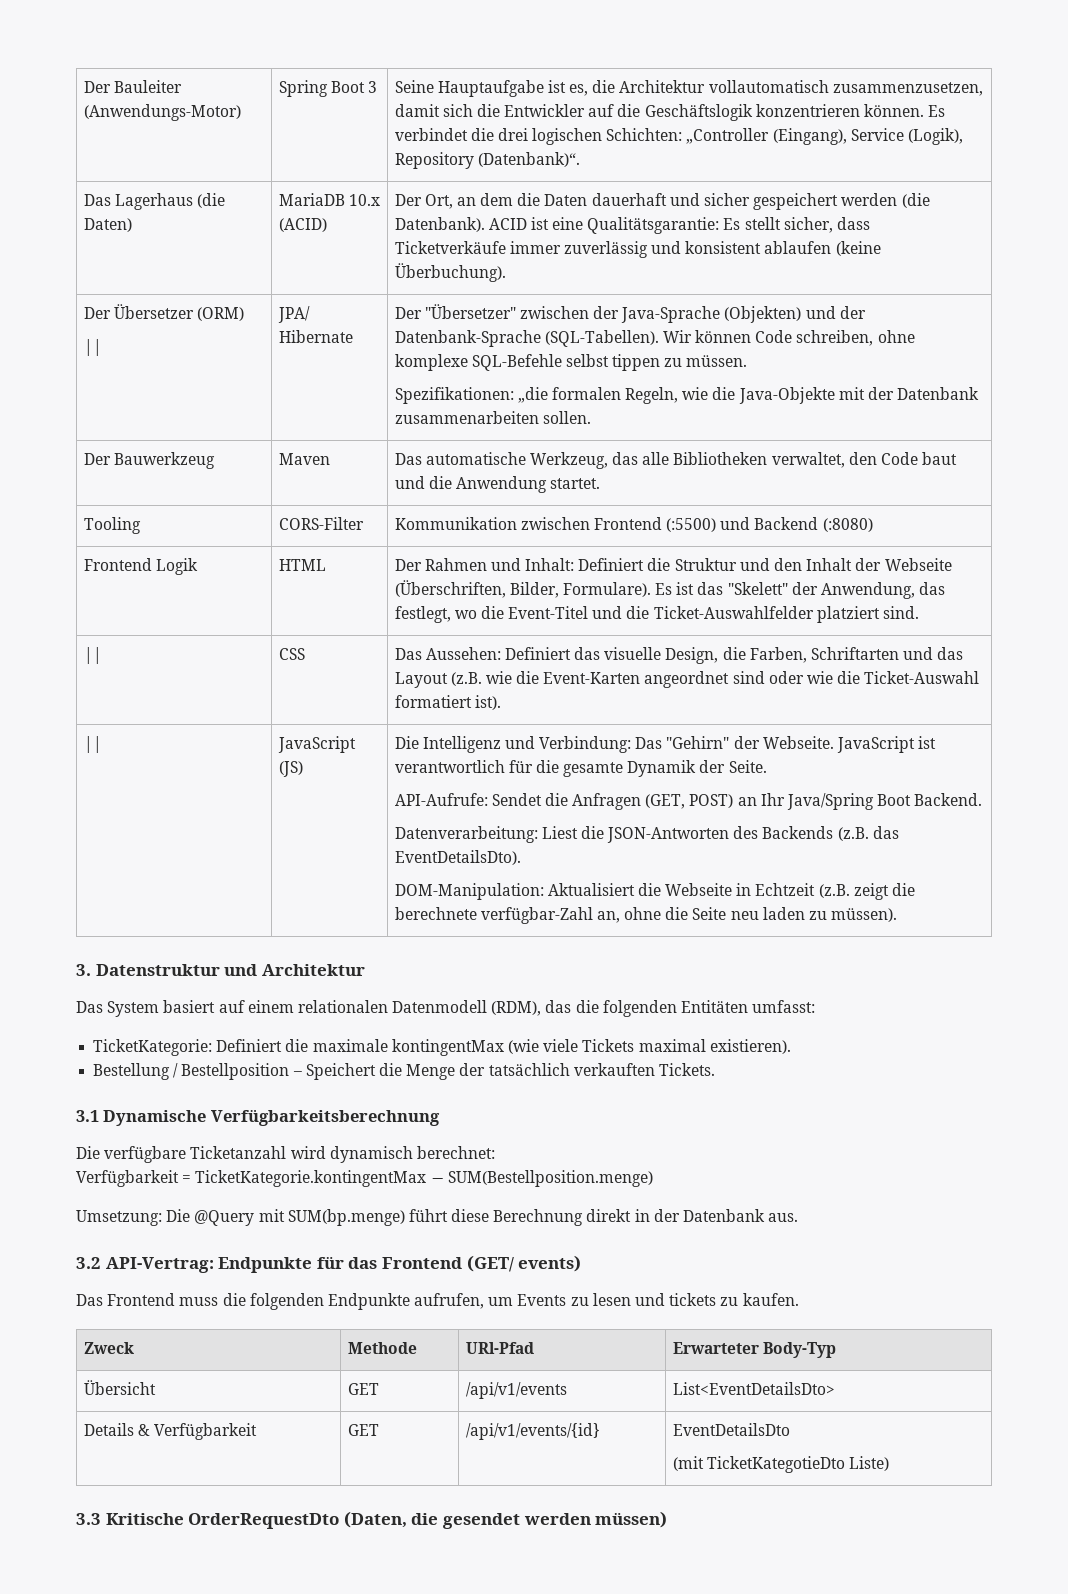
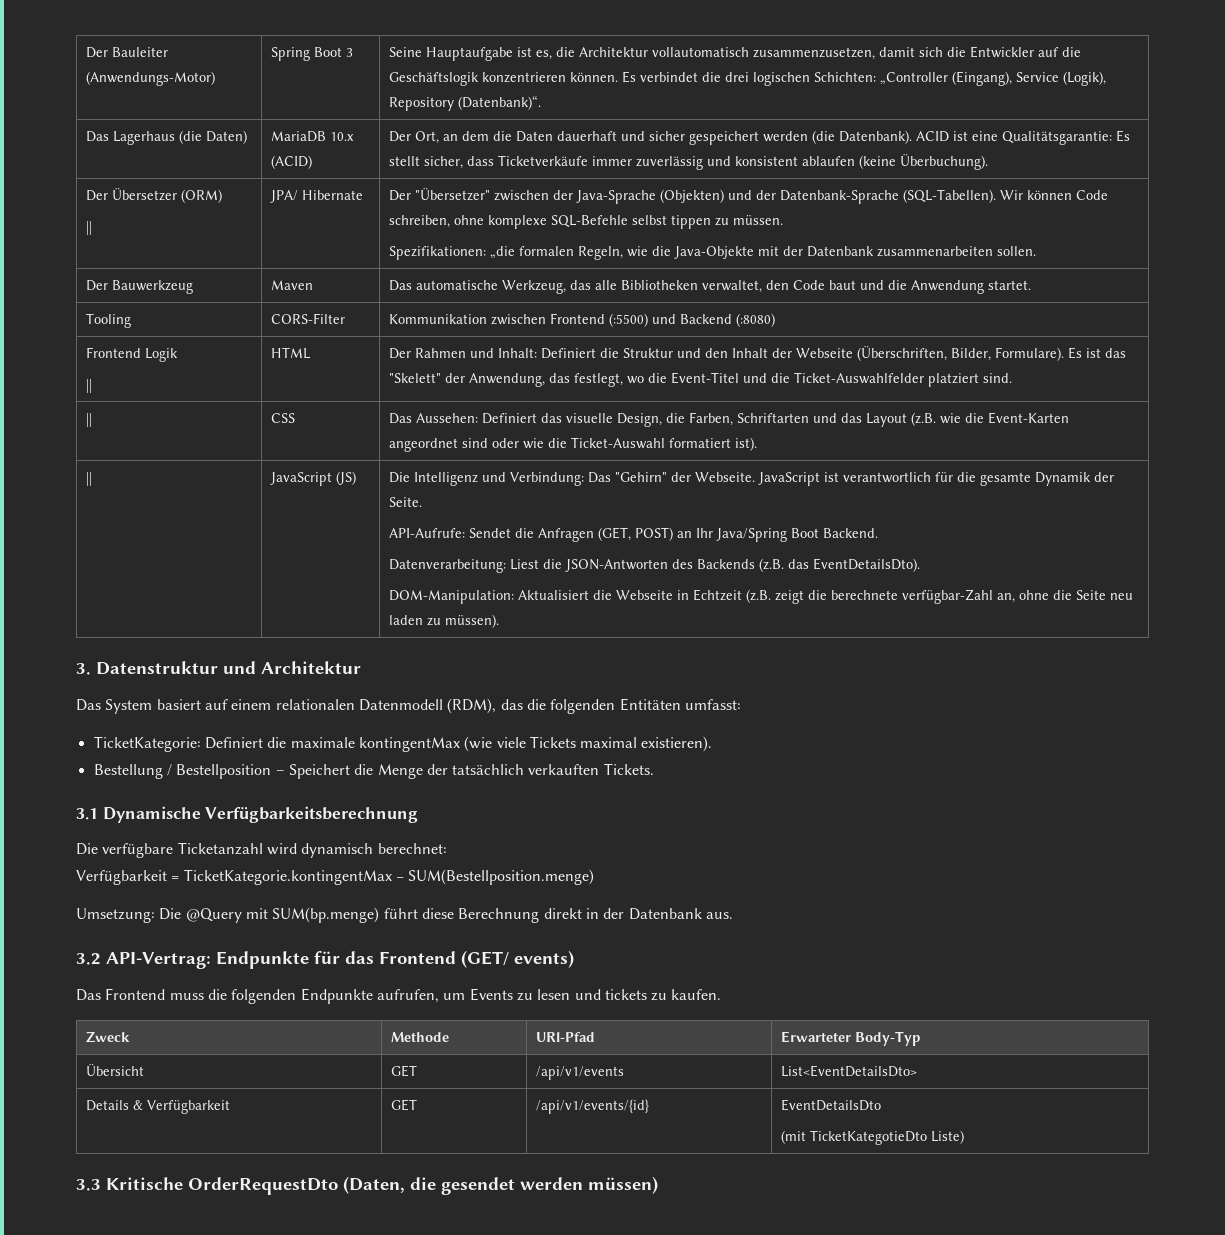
(198, 566) none -> [86,379,93,393] // ||

